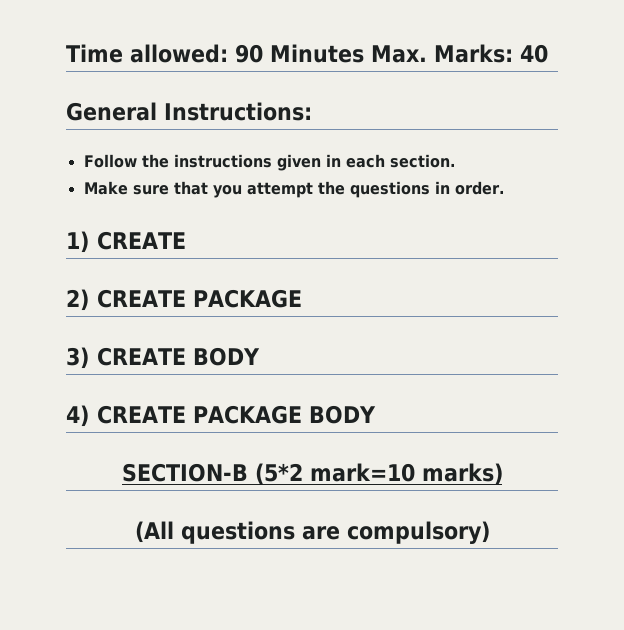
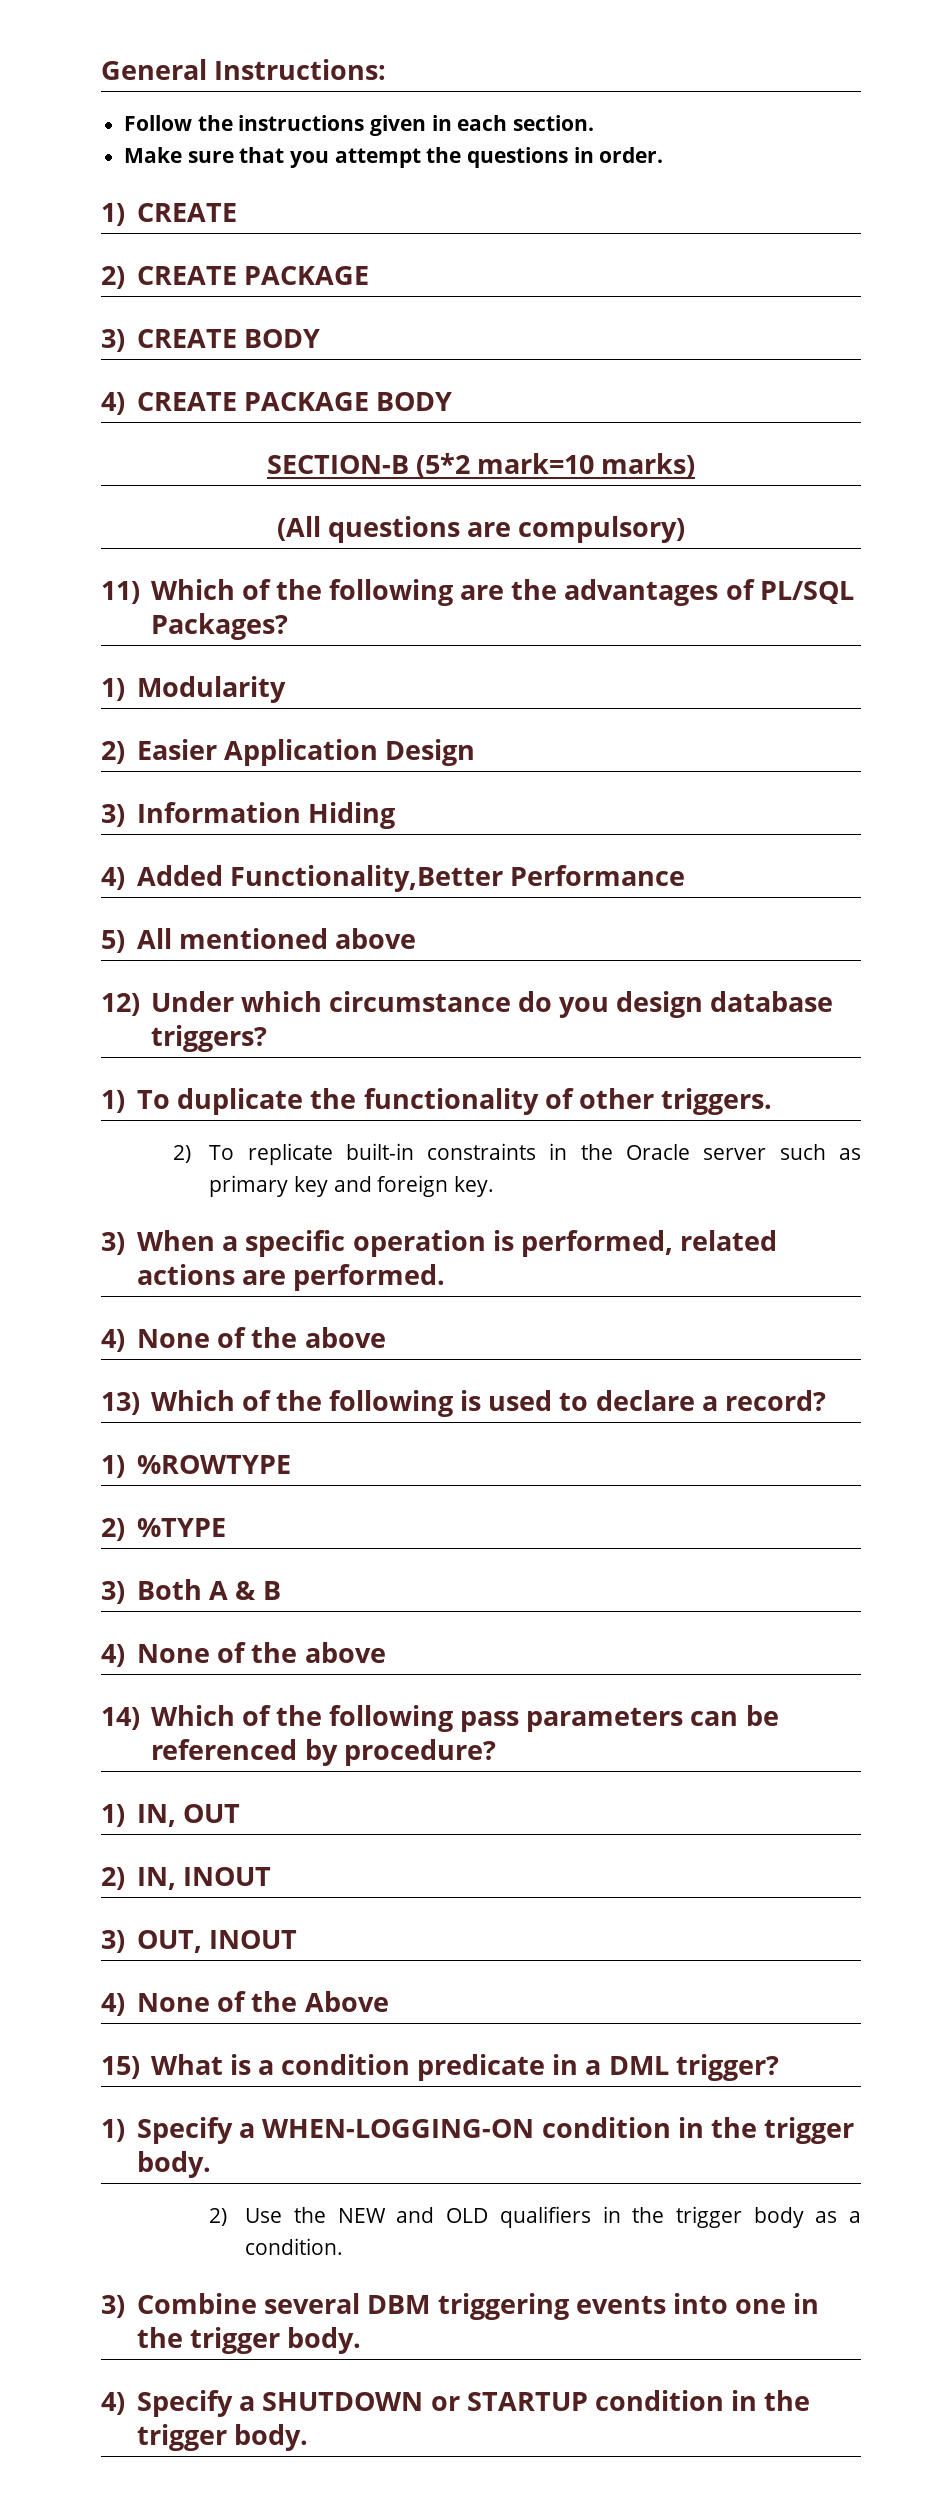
[66,44,548,63] Time allowed: 90 Minutes Max. Marks: 40 // -> (101, 69) none
(490, 532) none -> [101,579,854,606] [150,613,288,640] [101,676,287,703] [101,739,476,766] [101,802,396,829] [101,865,686,892] [101,928,417,953] [101,991,834,1018] [150,1025,267,1052] [101,1088,772,1115] [173,1143,861,1165] [209,1175,494,1197] [101,1230,777,1257] [137,1264,446,1291] [101,1327,386,1352] [101,1390,826,1417] [101,1455,292,1478] [101,1518,227,1541] [101,1579,281,1604] [101,1642,386,1667] [101,1705,779,1732] [150,1739,496,1766] [101,1804,241,1827] [101,1867,272,1890] [101,1930,298,1953] [101,1991,389,2016] [101,2054,779,2081] [101,2117,854,2144] [137,2151,212,2178] [209,2206,861,2228] [245,2238,344,2255] [101,2293,820,2320] [137,2327,362,2354] [101,2390,811,2417] [137,2424,309,2451] // 11) Which of the following are the advantages of PL/SQL Packages? // 1) Modularity // 2) Easier Application Design // 3) Information Hiding // 4) Added Functionality,Better Performance // 5) All mentioned above // 12) Under which circumstance do you design database triggers? // 1) To duplicate the functionality of other triggers. // 2) To replicate built-in constraints in the Oracle server such as primary key and foreign key. // 3) When a specific operation is performed, related actions are performed. // 4) None of the above // 13) Which of the following is used to declare a record? // 1) %ROWTYPE // 2) %TYPE // 3) Both A & B // 4) None of the above // 14) Which of the following pass parameters can be referenced by procedure? // 1) IN, OUT // 2) IN, INOUT // 3) OUT, INOUT // 4) None of the Above // 15) What is a condition predicate in a DML trigger? // 1) Specify a WHEN-LOGGING-ON condition in the trigger body. // 2) Use the NEW and OLD qualifiers in the trigger body as a condition. // 3) Combine several DBM triggering events into one in the trigger body. // 4) Specify a SHUTDOWN or STARTUP condition in the trigger body.

